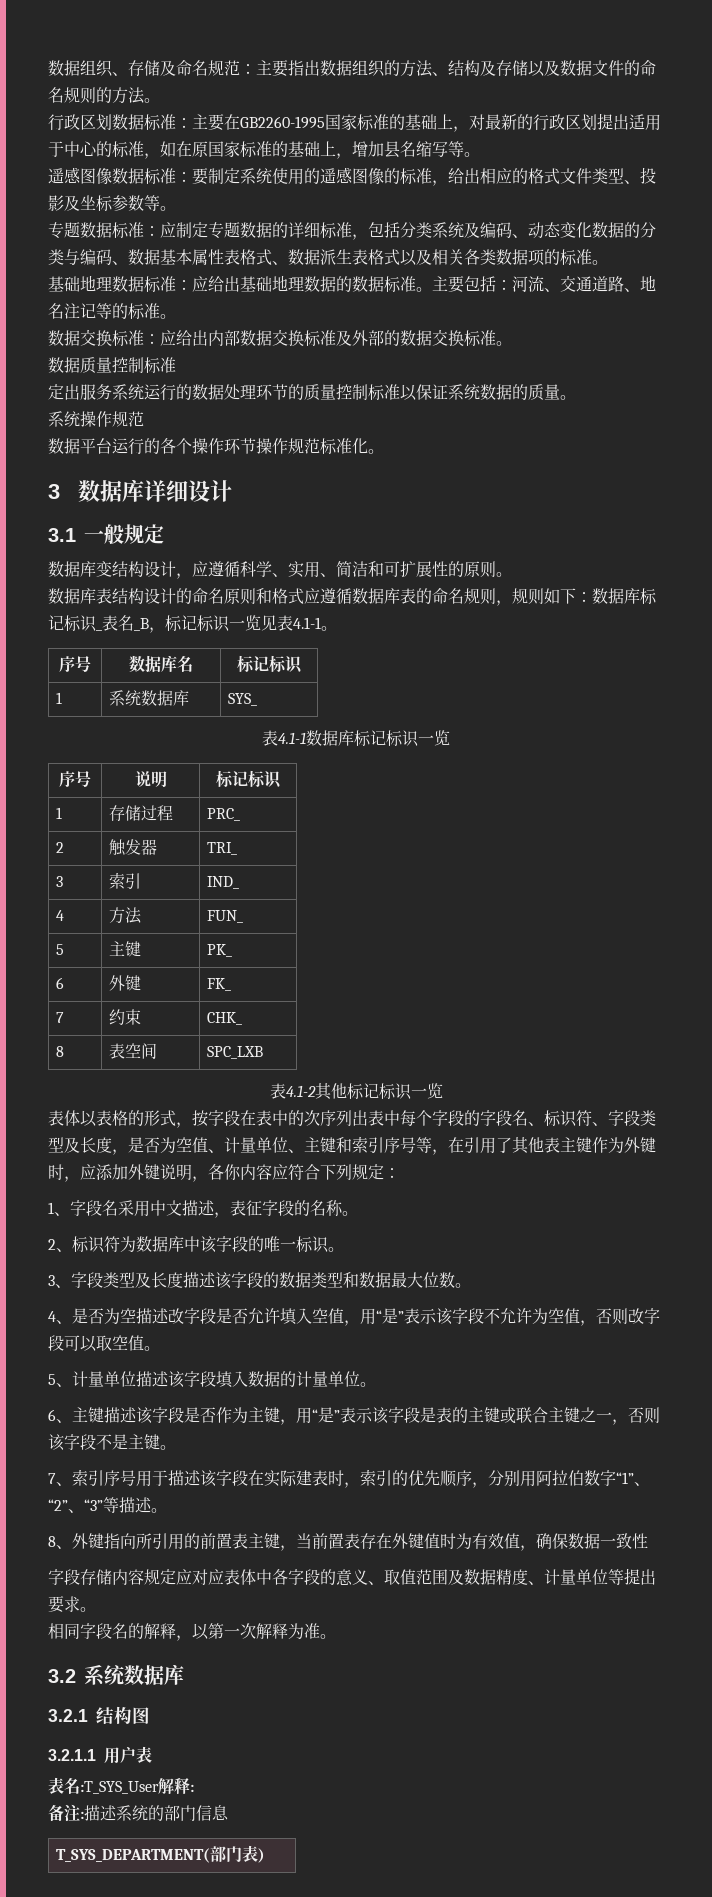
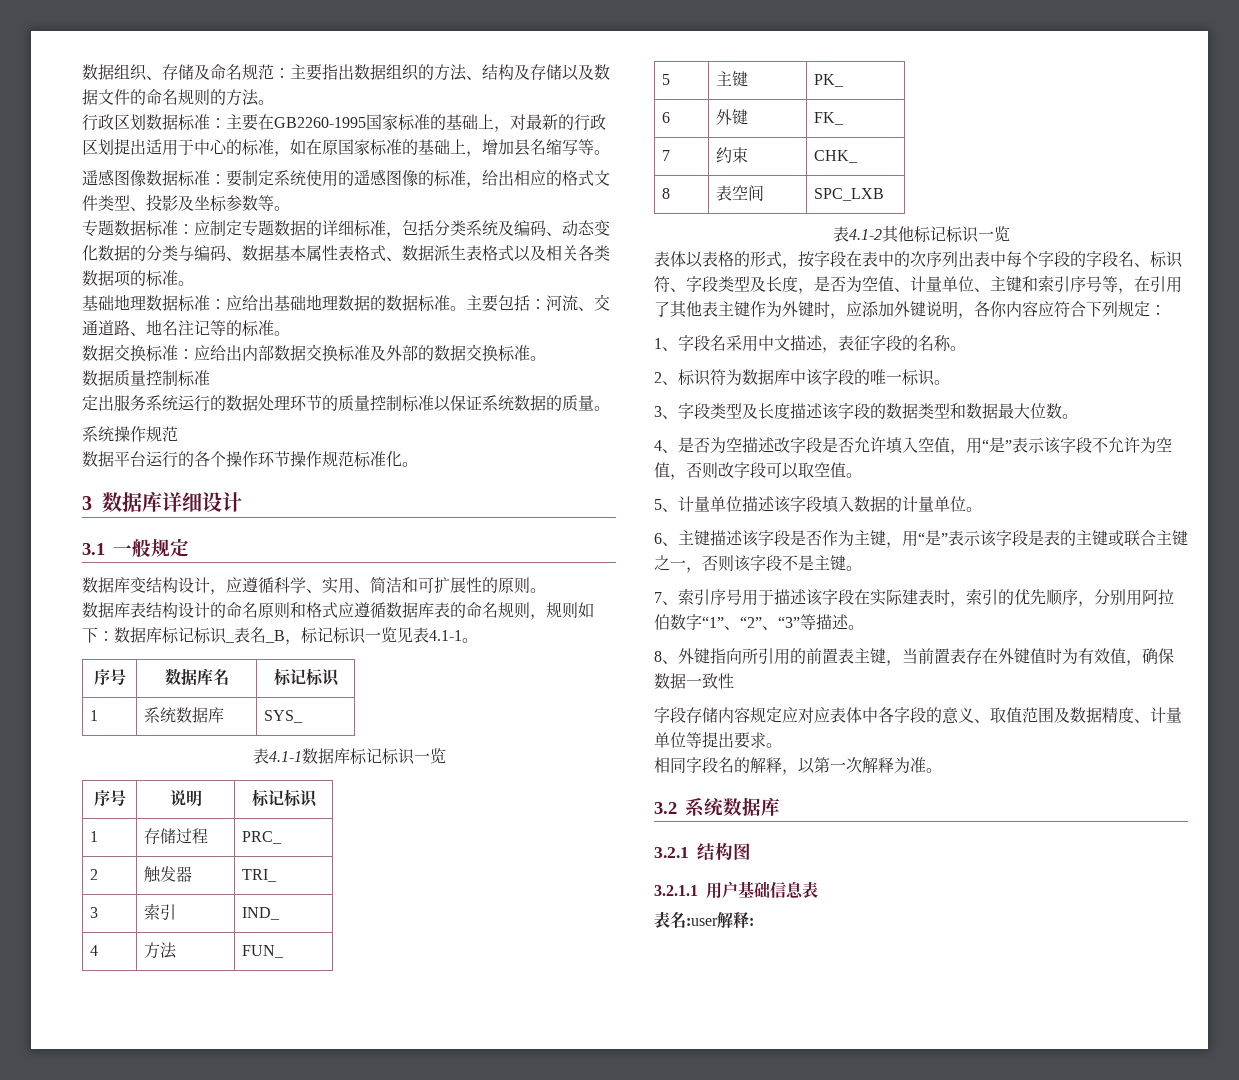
(136, 1754) none -> [738,881,803,898] 基础信息
[80,1781,159,1794] :T_SYS_User -> [686,918,718,926] :user
[48,1804,229,1822] [55,1845,265,1863] // 备注:描述系统的部门信息 // T_SYS_DEPARTMENT(部门表) -> (754, 922) none

